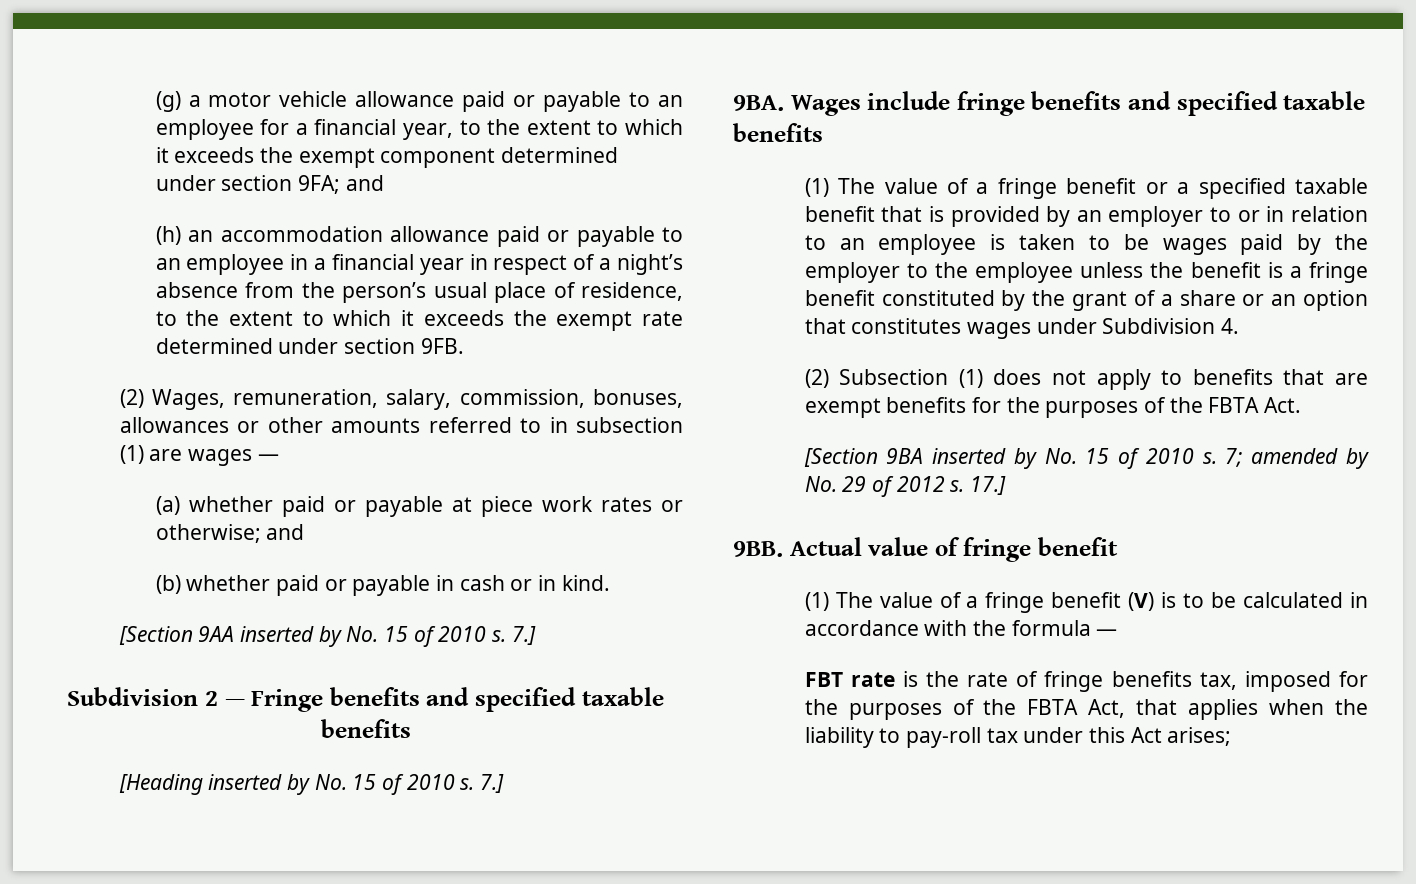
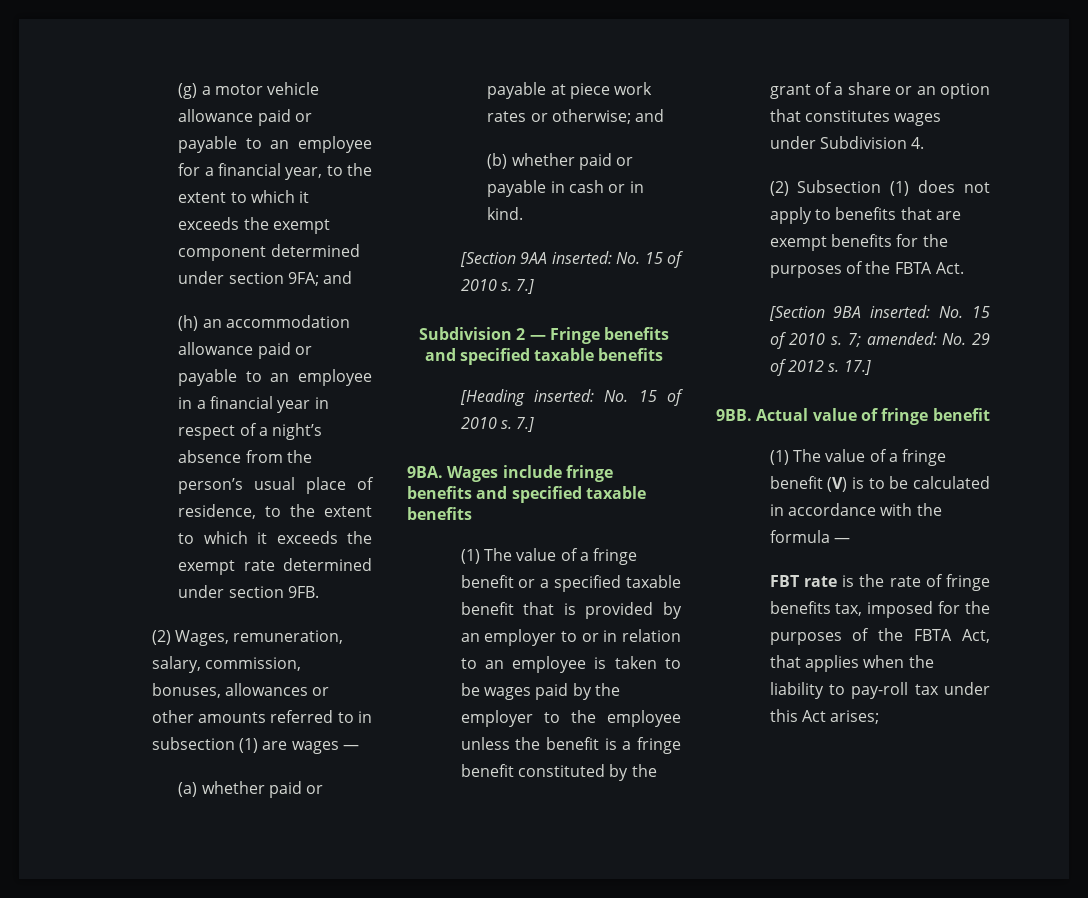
[240,626,342,647] inserted by -> [551,251,612,264] inserted:
[208,774,311,795] inserted by -> [533,389,594,402] inserted:
[932,448,1037,469] inserted by -> [870,305,931,318] inserted:
[1251,448,1369,469] amended by -> [866,332,937,345] amended:

